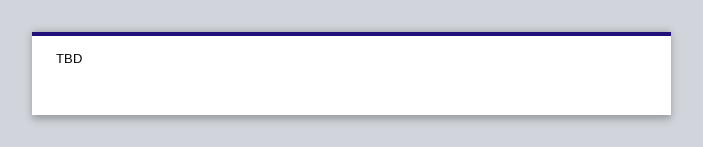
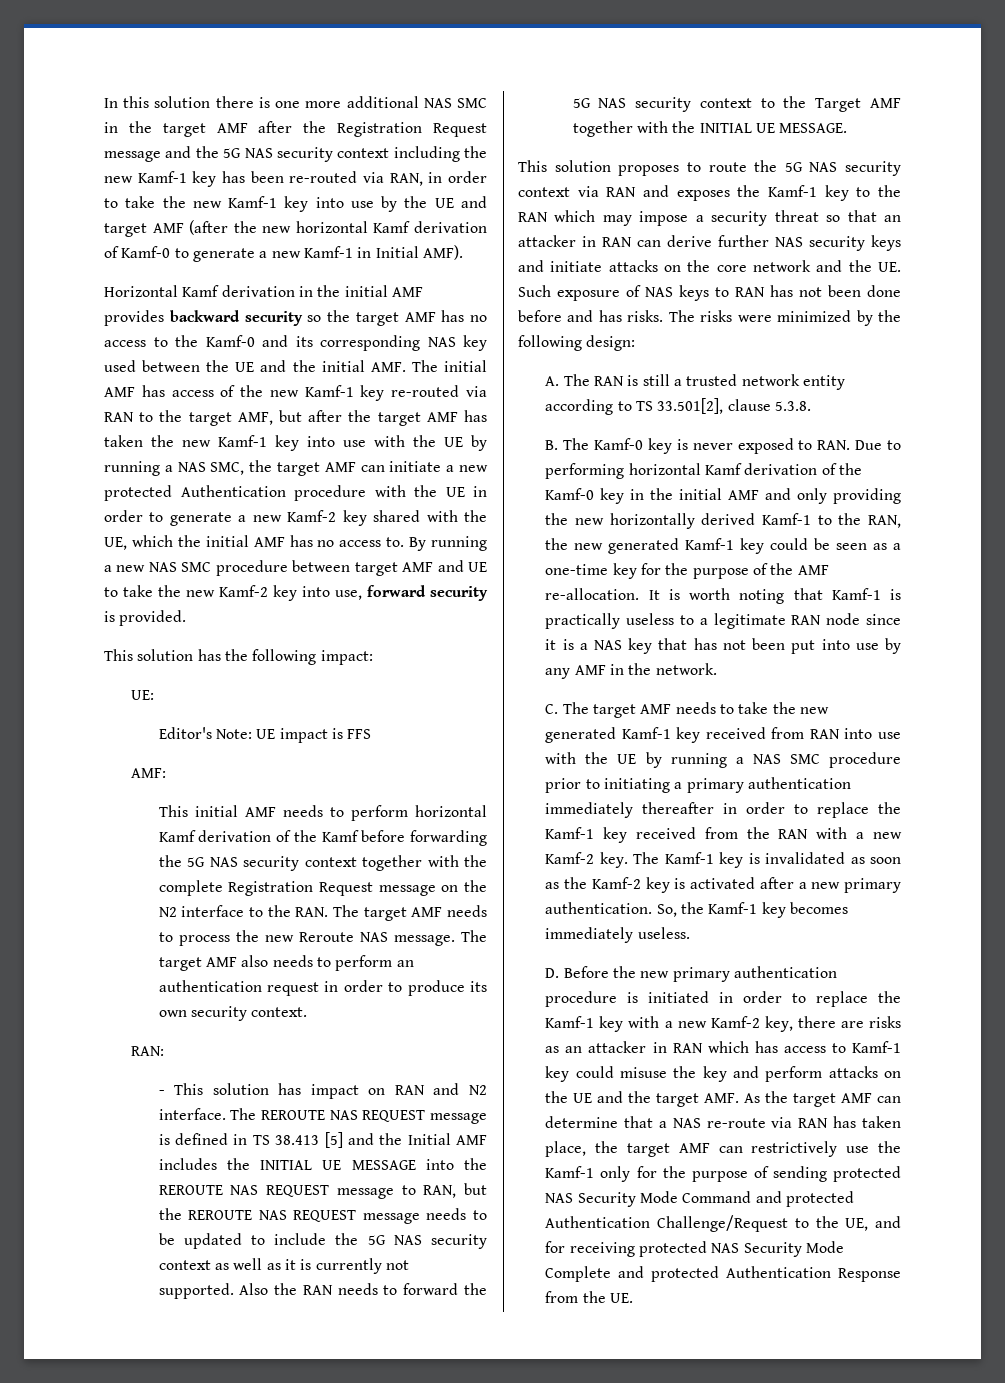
[56,54,82,63] TBD -> [104,96,488,108] [104,121,487,137] [104,146,487,162] [104,171,488,187] [104,196,487,212] [104,220,487,237] [104,245,463,262] [104,285,423,297] [104,310,487,326] [104,335,487,351] [104,360,487,372] [104,385,487,401] [104,410,487,426] [104,435,487,451] [104,460,489,476] [104,485,487,501] [104,510,488,526] [104,535,487,551] [104,560,488,576] [104,585,488,601] [104,610,187,626] [104,649,373,665] [131,690,155,700] [158,727,372,743] [131,768,167,778] [158,805,487,821] [158,830,488,846] [158,855,487,871] [158,880,487,896] [158,905,487,921] [158,930,487,946] [158,955,414,971] [158,980,487,996] [158,1006,308,1021] [131,1046,165,1056] [158,1083,487,1099] [158,1108,488,1124] [158,1132,487,1148] [158,1158,487,1170] [158,1183,487,1199] [158,1208,488,1224] [158,1233,487,1249] [158,1258,409,1274] [158,1283,488,1299] [572,96,901,112] [572,121,848,137] [518,160,901,176] [518,185,901,201] [518,210,901,226] [518,235,901,251] [518,260,901,272] [518,285,901,301] [518,310,901,326] [518,335,636,351] [545,374,845,390] [545,398,811,415] [545,438,902,454] [545,463,862,479] [545,488,902,504] [545,513,901,529] [545,538,902,554] [545,563,829,579] [545,588,901,604] [545,613,901,629] [545,638,902,654] [545,663,717,679] [545,702,829,718] [545,727,901,743] [545,752,901,768] [545,777,851,793] [545,802,901,818] [545,827,903,843] [545,852,902,868] [545,877,901,893] [545,902,848,918] [545,927,690,943] [545,966,837,982] [545,991,901,1007] [545,1016,901,1032] [545,1041,901,1053] [545,1066,902,1082] [545,1091,901,1107] [545,1116,902,1128] [545,1141,901,1157] [545,1166,901,1182] [545,1191,854,1207] [545,1215,901,1232] [545,1241,844,1257] [545,1266,901,1282] [545,1291,633,1303] In this solution there is one more additional NAS SMC in the target AMF after the Registration Request message and the 5G NAS security context including the new Kamf-1 key has been re-routed via RAN, in order to take the new Kamf-1 key into use by the UE and target AMF (after the new horizontal Kamf derivation of Kamf-0 to generate a new Kamf-1 in Initial AMF). // Horizontal Kamf derivation in the initial AMF provides backward security so the target AMF has no access to the Kamf-0 and its corresponding NAS key used between the UE and the initial AMF. The initial AMF has access of the new Kamf-1 key re-routed via RAN to the target AMF, but after the target AMF has taken the new Kamf-1 key into use with the UE by running a NAS SMC, the target AMF can initiate a new protected Authentication procedure with the UE in order to generate a new Kamf-2 key shared with the UE, which the initial AMF has no access to. By running a new NAS SMC procedure between target AMF and UE to take the new Kamf-2 key into use, forward security is provided. // This solution has the following impact: // UE: // Editor's Note: UE impact is FFS // AMF: // This initial AMF needs to perform horizontal Kamf derivation of the Kamf before forwarding the 5G NAS security context together with the complete Registration Request message on the N2 interface to the RAN. The target AMF needs to process the new Reroute NAS message. The target AMF also needs to perform an authentication request in order to produce its own security context. // RAN: // - This solution has impact on RAN and N2 interface. The REROUTE NAS REQUEST message is defined in TS 38.413 [5] and the Initial AMF includes the INITIAL UE MESSAGE into the REROUTE NAS REQUEST message to RAN, but the REROUTE NAS REQUEST message needs to be updated to include the 5G NAS security context as well as it is currently not supported. Also the RAN needs to forward the 5G NAS security context to the Target AMF together with the INITIAL UE MESSAGE. // This solution proposes to route the 5G NAS security context via RAN and exposes the Kamf-1 key to the RAN which may impose a security threat so that an attacker in RAN can derive further NAS security keys and initiate attacks on the core network and the UE. Such exposure of NAS keys to RAN has not been done before and has risks. The risks were minimized by the following design: // A. The RAN is still a trusted network entity according to TS 33.501[2], clause 5.3.8. // B. The Kamf-0 key is never exposed to RAN. Due to performing horizontal Kamf derivation of the Kamf-0 key in the initial AMF and only providing the new horizontally derived Kamf-1 to the RAN, the new generated Kamf-1 key could be seen as a one-time key for the purpose of the AMF re-allocation. It is worth noting that Kamf-1 is practically useless to a legitimate RAN node since it is a NAS key that has not been put into use by any AMF in the network. // C. The target AMF needs to take the new generated Kamf-1 key received from RAN into use with the UE by running a NAS SMC procedure prior to initiating a primary authentication immediately thereafter in order to replace the Kamf-1 key received from the RAN with a new Kamf-2 key. The Kamf-1 key is invalidated as soon as the Kamf-2 key is activated after a new primary authentication. So, the Kamf-1 key becomes immediately useless. // D. Before the new primary authentication procedure is initiated in order to replace the Kamf-1 key with a new Kamf-2 key, there are risks as an attacker in RAN which has access to Kamf-1 key could misuse the key and perform attacks on the UE and the target AMF. As the target AMF can determine that a NAS re-route via RAN has taken place, the target AMF can restrictively use the Kamf-1 only for the purpose of sending protected NAS Security Mode Command and protected Authentication Challenge/Request to the UE, and for receiving protected NAS Security Mode Complete and protected Authentication Response from the UE.

